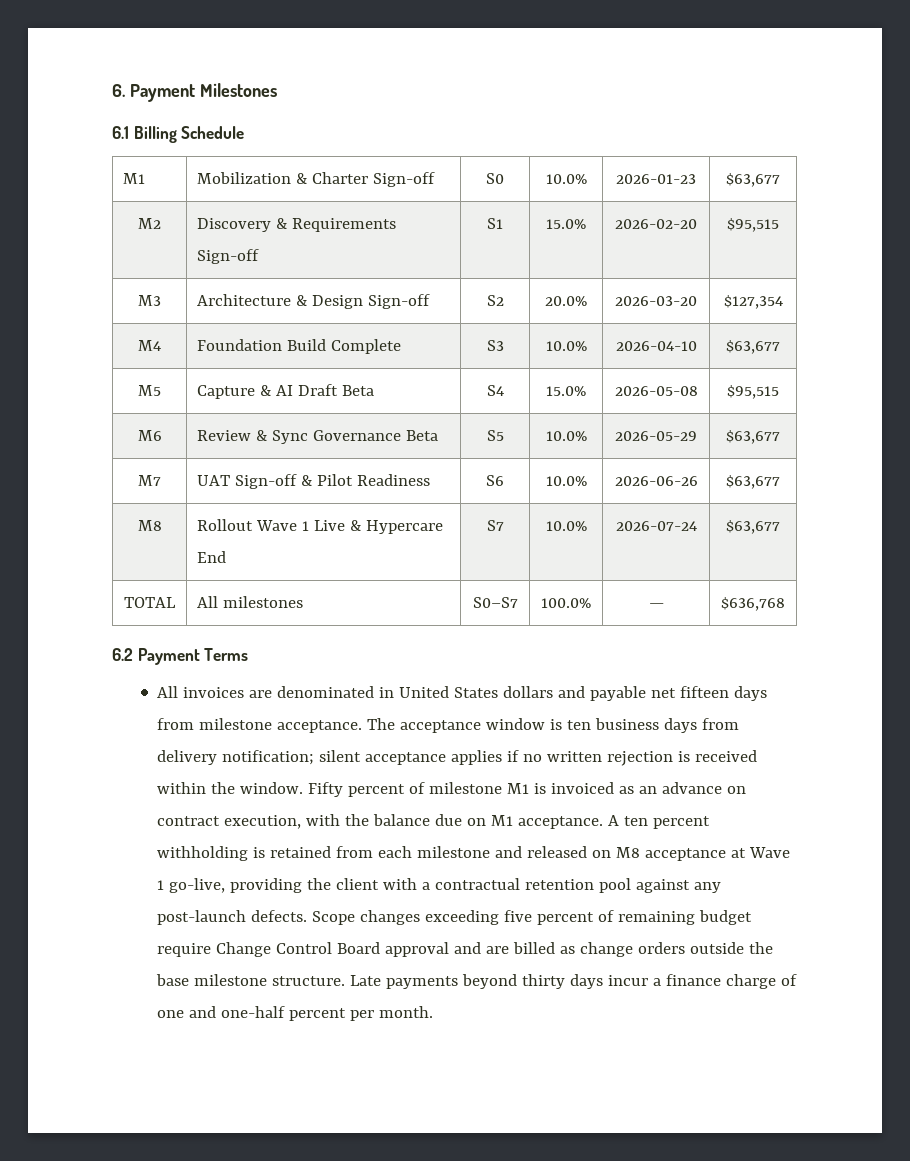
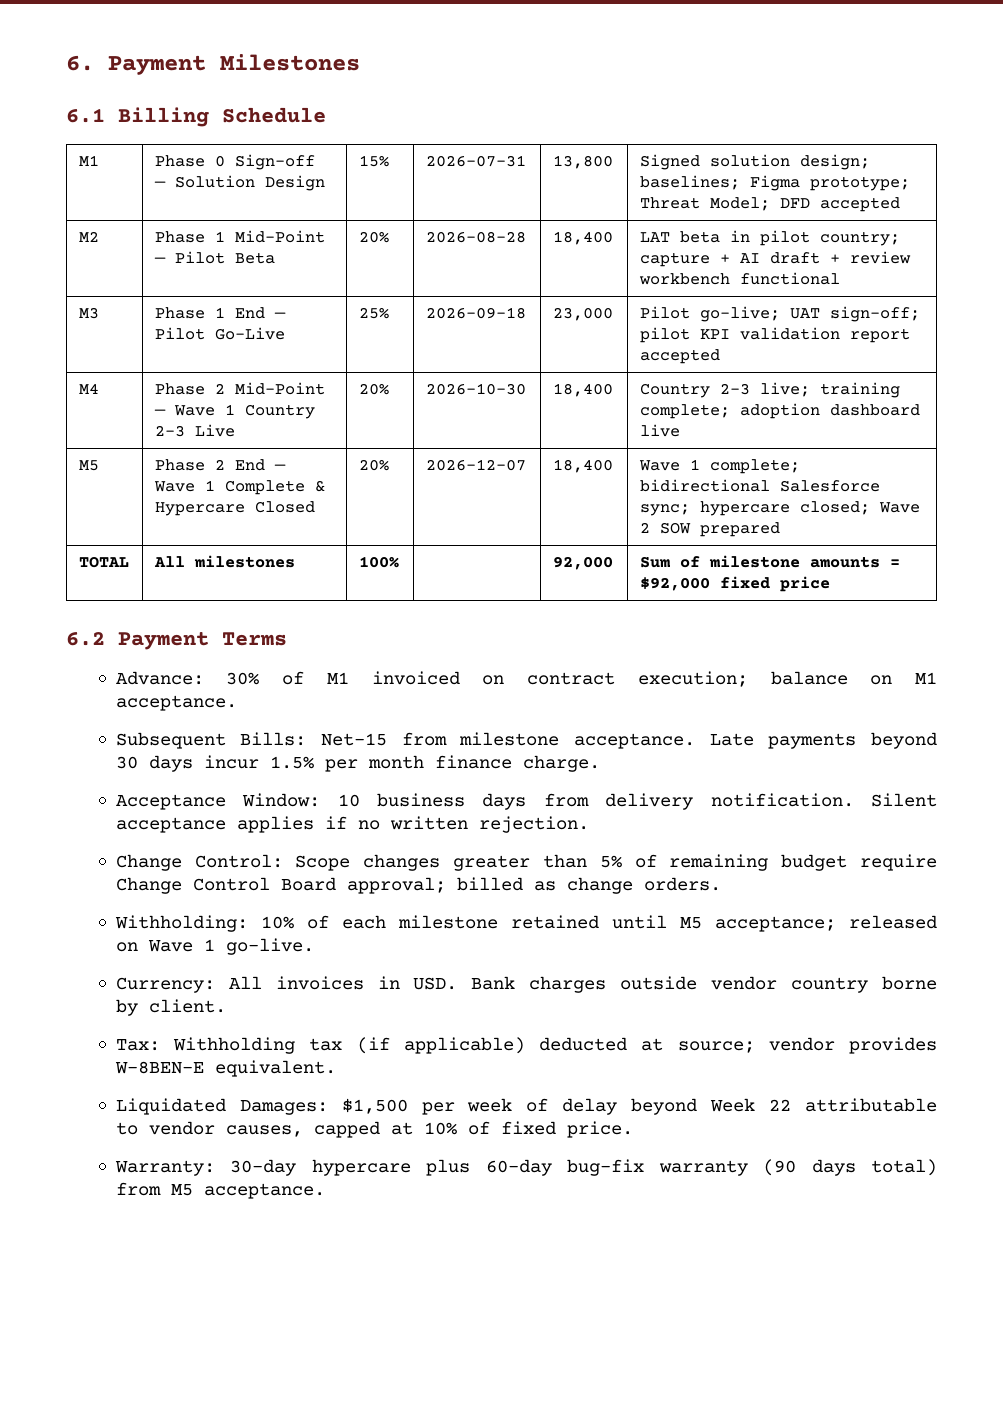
[197,172,436,187] [486,173,504,184] [545,174,587,184] [616,174,696,184] [726,173,780,187] [138,218,161,229] [197,218,397,232] [197,249,260,264] [487,218,503,229] [546,219,586,229] [615,219,697,229] [727,218,779,232] [138,295,161,306] [197,294,431,309] [486,295,504,306] [545,296,587,306] [615,296,697,306] [723,295,783,309] [138,340,161,351] [197,339,402,354] [486,340,504,351] [545,341,587,351] [615,341,697,351] [726,340,780,354] [138,385,161,396] [197,384,375,399] [486,385,504,396] [546,386,586,396] [614,386,698,396] [727,385,779,399] [137,430,162,441] [197,430,439,444] [486,430,504,441] [545,431,587,441] [615,431,697,441] [726,430,780,444] [138,475,161,486] [197,474,431,489] [486,475,504,486] [545,476,587,486] [614,476,698,486] [726,475,780,489] [137,520,162,531] [197,519,346,531] Mobilization & Charter Sign-off | S0 | 10.0% | 2026-01-23 | $63,677 // M2 | Discovery & Requirements Sign-off | S1 | 15.0% | 2026-02-20 | $95,515 // M3 | Architecture & Design Sign-off | S2 | 20.0% | 2026-03-20 | $127,354 // M4 | Foundation Build Complete | S3 | 10.0% | 2026-04-10 | $63,677 // M5 | Capture & AI Draft Beta | S4 | 15.0% | 2026-05-08 | $95,515 // M6 | Review & Sync Governance Beta | S5 | 10.0% | 2026-05-29 | $63,677 // M7 | UAT Sign-off & Pilot Readiness | S6 | 10.0% | 2026-06-26 | $63,677 // M8 | Rollout Wave 1 Live -> [154,154,315,170] [153,175,325,191] [358,155,389,167] [425,155,526,167] [552,155,613,169] [639,154,870,170] [639,175,910,191] [639,197,900,212] [78,231,99,242] [154,230,325,243] [153,251,275,264] [358,231,389,243] [425,231,526,243] [552,231,613,245] [639,230,900,246] [639,251,911,267] [638,272,840,285] [78,307,99,319] [154,307,286,319] [154,327,285,340] [358,307,389,319] [425,307,526,319] [552,307,613,321] [639,306,920,322] [639,327,910,343] [639,349,720,364] [78,383,99,394] [154,382,325,395] [153,404,315,419] [154,424,235,437] [358,383,389,395] [425,383,526,395] [552,383,613,397] [639,382,900,398] [639,403,920,419] [639,424,680,437] [78,460,99,471] [154,459,286,471] [153,480,305,495] Phase 0 Sign-off — Solution Design | 15% | 2026-07-31 | 13,800 | Signed solution design; baselines; Figma prototype; Threat Model; DFD accepted // M2 | Phase 1 Mid-Point — Pilot Beta | 20% | 2026-08-28 | 18,400 | LAT beta in pilot country; capture + AI draft + review workbench functional // M3 | Phase 1 End — Pilot Go-Live | 25% | 2026-09-18 | 23,000 | Pilot go-live; UAT sign-off; pilot KPI validation report accepted // M4 | Phase 2 Mid-Point — Wave 1 Country 2-3 Live | 20% | 2026-10-30 | 18,400 | Country 2-3 live; training complete; adoption dashboard live // M5 | Phase 2 End — Wave 1 Complete
[197,551,227,563] [486,520,504,531] [545,521,587,531] [615,521,697,531] [726,520,780,534] [124,597,176,608] [197,596,304,608] [472,597,518,608] [541,598,591,608] [648,603,664,608] [721,597,785,611] [112,648,249,665] [157,686,768,701] [157,718,592,733] End | S7 | 10.0% | 2026-07-24 | $63,677 // TOTAL | All milestones | S0–S7 | 100.0% | — | $636,768 // 6.2 Payment Terms // All invoices are denominated in United States dollars and payable net fifteen days from milestone acceptance. The acceptance window is ten -> [254,501,315,513] [358,459,389,471] [425,459,526,471] [552,459,613,473] [638,459,800,474] [639,479,880,492] [639,501,920,516] [639,522,780,537] [78,556,129,568] [153,555,295,568] [358,556,399,568] [552,556,613,570] [639,555,900,568] [639,576,830,592] [66,632,287,650] [115,671,938,687] [115,695,237,711] [115,732,937,749] [115,755,600,772] [115,793,360,810] Closed | 20% | 2026-12-07 | 18,400 | Wave 1 complete; bidirectional Salesforce sync; hypercare closed; Wave 2 SOW prepared // TOTAL | All milestones | 100% | | 92,000 | Sum of milestone amounts = $92,000 fixed price // 6.2 Payment Terms // Advance: 30% of M1 invoiced on contract execution; balance on M1 acceptance. // Subsequent Bills: Net-15 from milestone acceptance. Late payments beyond 30 days incur 1.5% per month finance charge. // Acceptance Window: 10
[222,750,362,765] notification; silent -> [710,793,937,807] notification. Silent
[607,750,758,766] [157,782,747,797] [157,814,711,829] [157,846,791,861] [157,878,722,893] [157,910,595,925] rejection is received within the window. Fifty percent of milestone M1 is invoiced as an advance on contract execution, with the balance due on M1 acceptance. A ten percent withholding is retained from each milestone and released on M8 acceptance at Wave 1 go-live, providing the client with a contractual retention pool against any post-launch defects. Scope changes exceeding five percent -> [478,816,589,833] [115,854,622,871] rejection. // Change Control: Scope changes greater than 5%
[385,942,774,957] [156,974,798,989] [157,1006,434,1021] approval and are billed as change orders outside the base milestone structure. Late payments beyond thirty days incur a finance charge of one and one-half percent per month. -> [346,877,721,894] [114,915,937,932] [115,938,314,955] [115,976,937,993] [115,999,226,1016] [115,1037,937,1054] [114,1060,336,1077] [115,1098,937,1115] [115,1121,633,1138] [114,1159,937,1176] [115,1182,325,1199] approval; billed as change orders. // Withholding: 10% of each milestone retained until M5 acceptance; released on Wave 1 go-live. // Currency: All invoices in USD. Bank charges outside vendor country borne by client. // Tax: Withholding tax (if applicable) deducted at source; vendor provides W-8BEN-E equivalent. // Liquidated Damages: $1,500 per week of delay beyond Week 22 attributable to vendor causes, capped at 10% of fixed price. // Warranty: 30-day hypercare plus 60-day bug-fix warranty (90 days total) from M5 acceptance.

